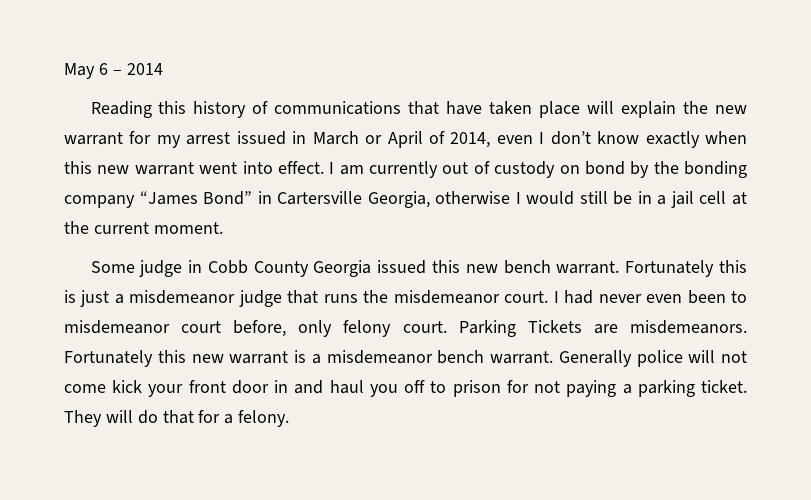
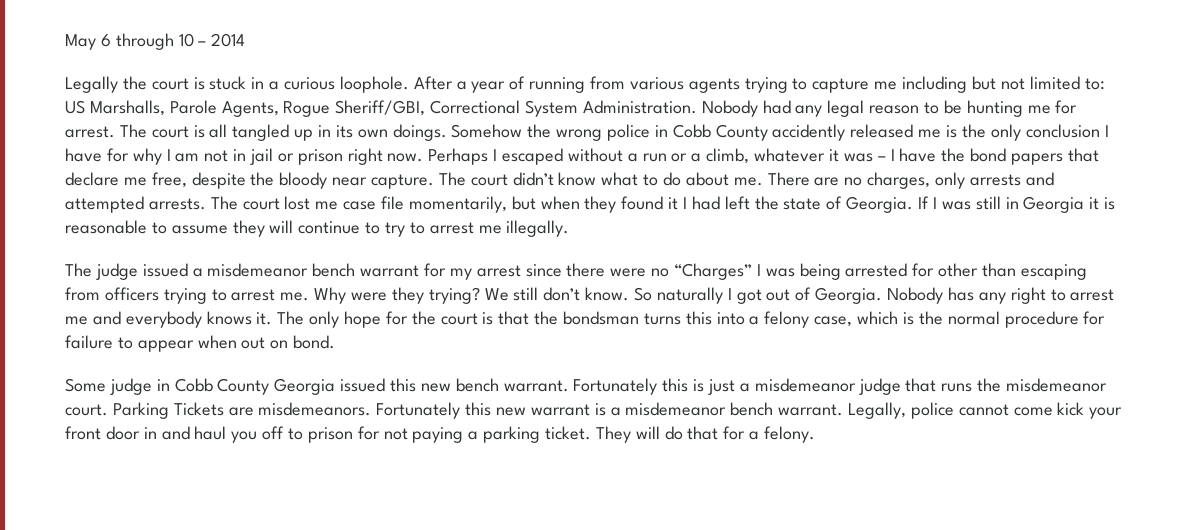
(108, 69) none -> [115,33,194,50] through 10
[90,101,747,118] [64,131,747,148] [64,161,747,178] [64,191,747,208] [64,221,223,234] Reading this history of communications that have taken place will explain the new warrant for my arrest issued in March or April of 2014, even I don’t know exactly when this new warrant went into effect. I am currently out of custody on bond by the bonding company “James Bond” in Cartersville Georgia, otherwise I would still be in a jail cell at the current moment. -> [65,76,1105,93] [65,100,1078,117] [65,124,1109,141] [65,148,1099,165] [65,172,1054,189] [65,196,1116,213] [65,220,570,237] [65,263,1087,280] [65,287,1115,304] [65,311,1106,328] [65,335,336,352] Legally the court is stuck in a curious loophole. After a year of running from various agents trying to capture me including but not limited to: US Marshalls, Parole Agents, Rogue Sheriff/GBI, Correctional System Administration. Nobody had any legal reason to be hunting me for arrest. The court is all tangled up in its own doings. Somehow the wrong police in Cobb County accidently released me is the only conclusion I have for why I am not in jail or prison right now. Perhaps I escaped without a run or a climb, whatever it was – I have the bond papers that declare me free, despite the bloody near capture. The court didn’t know what to do about me. There are no charges, only arrests and attempted arrests. The court lost me case file momentarily, but when they found it I had left the state of Georgia. If I was still in Georgia it is reasonable to assume they will continue to try to arrest me illegally. // The judge issued a misdemeanor bench warrant for my arrest since there were no “Charges” I was being arrested for other than escaping from officers trying to arrest me. Why were they trying? We still don’t know. So naturally I got out of Georgia. Nobody has any right to arrest me and everybody knows it. The only hope for the court is that the bondsman turns this into a felony case, which is the normal procedure for failure to appear when out on bond.
[553,290,748,304] [64,320,447,337] I had never even been to misdemeanor court before, only felony court. -> (108, 410) none
[558,350,747,367] Generally police will not -> [848,402,1009,419] Legally, police cannot

